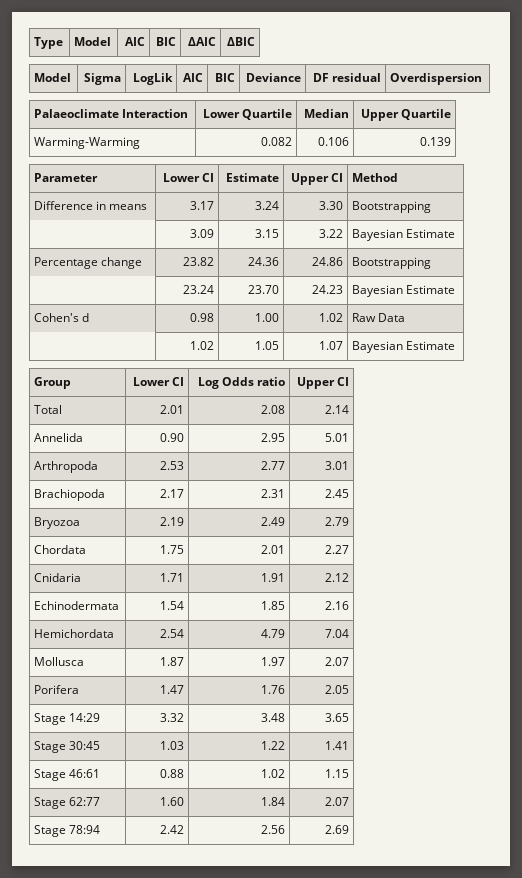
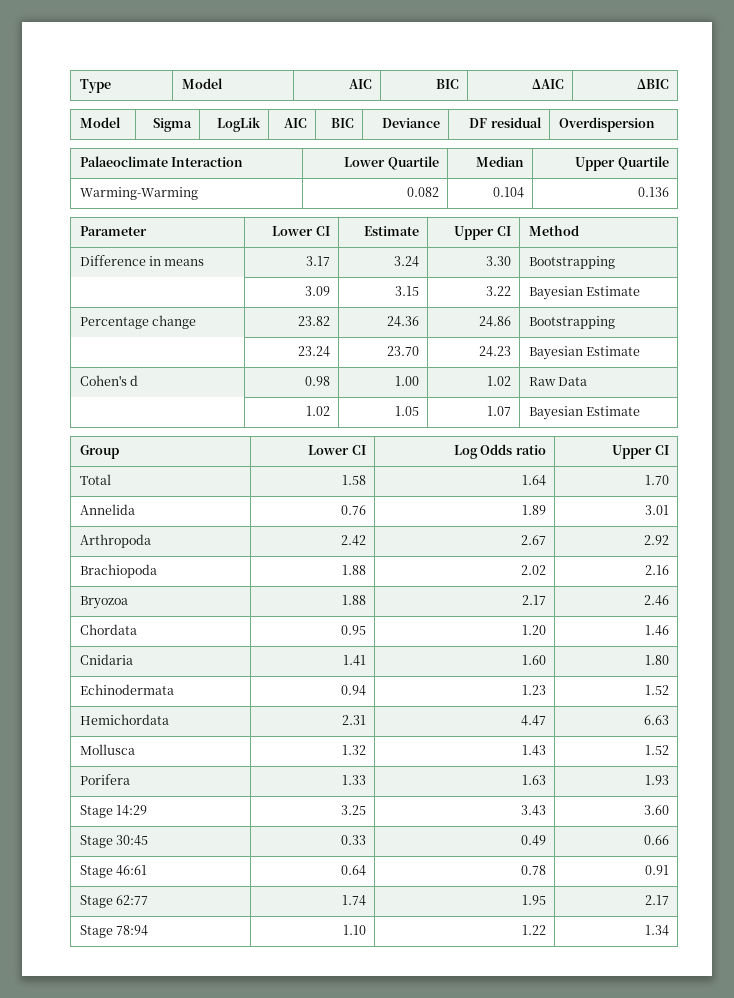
[317,137,349,146] [419,137,451,146] 0.106 | 0.139 -> [492,187,524,198] [637,187,669,197] 0.104 | 0.136
[159,405,184,414] [260,405,285,414] [324,405,349,414] [34,433,84,442] [159,433,184,442] [260,433,285,442] [324,433,349,442] [34,461,99,473] [159,461,184,470] [260,461,285,470] [324,461,349,470] [34,489,106,501] [159,489,184,498] [260,489,285,498] [324,489,349,498] [34,517,81,529] [159,517,184,526] [260,517,285,526] [324,517,349,526] [34,545,87,554] [159,545,184,554] [260,545,285,554] [324,545,349,554] [34,573,82,582] [159,573,184,582] [260,573,285,582] [324,573,349,582] [34,601,120,610] [159,601,184,610] [260,601,285,610] [324,601,349,610] [34,629,115,638] [159,629,184,638] [260,629,285,638] [324,629,349,638] [34,657,85,666] [159,657,184,666] [260,657,285,666] [324,657,349,666] [34,685,80,694] [159,685,184,694] [260,685,285,694] [324,685,349,694] 2.01 | 2.08 | 2.14 // Annelida | 0.90 | 2.95 | 5.01 // Arthropoda | 2.53 | 2.77 | 3.01 // Brachiopoda | 2.17 | 2.31 | 2.45 // Bryozoa | 2.19 | 2.49 | 2.79 // Chordata | 1.75 | 2.01 | 2.27 // Cnidaria | 1.71 | 1.91 | 2.12 // Echinodermata | 1.54 | 1.85 | 2.16 // Hemichordata | 2.54 | 4.79 | 7.04 // Mollusca | 1.87 | 1.97 | 2.07 // Porifera | 1.47 | 1.76 | 2.05 -> [341,475,366,485] [521,475,546,486] [644,475,669,485] [79,504,135,515] [340,505,366,515] [521,505,546,515] [644,505,669,515] [79,534,151,548] [340,535,366,546] [520,535,546,545] [643,535,669,545] [79,564,157,578] [341,565,366,575] [520,565,546,575] [644,565,669,575] [79,596,128,609] [341,595,366,605] [521,595,546,605] [643,595,669,606] [79,624,137,635] [340,625,366,635] [521,625,546,635] [644,625,669,636] [79,654,133,665] [342,655,366,666] [521,655,546,665] [644,655,669,665] [79,684,174,695] [340,685,366,696] [521,685,546,695] [644,685,669,695] [79,714,169,725] [341,715,366,725] [520,715,546,726] [643,715,669,725] [79,744,135,755] [341,745,366,755] [521,745,546,756] [644,745,669,755] [79,774,130,785] [341,775,366,785] [521,775,546,785] [644,775,669,785] 1.58 | 1.64 | 1.70 // Annelida | 0.76 | 1.89 | 3.01 // Arthropoda | 2.42 | 2.67 | 2.92 // Brachiopoda | 1.88 | 2.02 | 2.16 // Bryozoa | 1.88 | 2.17 | 2.46 // Chordata | 0.95 | 1.20 | 1.46 // Cnidaria | 1.41 | 1.60 | 1.80 // Echinodermata | 0.94 | 1.23 | 1.52 // Hemichordata | 2.31 | 4.47 | 6.63 // Mollusca | 1.32 | 1.43 | 1.52 // Porifera | 1.33 | 1.63 | 1.93
[159,713,184,722] [260,713,285,722] [324,713,349,722] 3.32 | 3.48 | 3.65 -> [340,805,366,815] [520,805,546,816] [643,805,669,815] 3.25 | 3.43 | 3.60
[159,741,184,750] [260,741,285,750] [324,741,349,750] 1.03 | 1.22 | 1.41 -> [340,835,366,845] [520,835,546,846] [643,835,669,845] 0.33 | 0.49 | 0.66
[159,769,184,778] [260,769,285,778] [324,769,349,778] 0.88 | 1.02 | 1.15 -> [340,865,366,876] [520,865,546,875] [644,865,669,875] 0.64 | 0.78 | 0.91
[159,797,184,806] [260,797,285,806] [324,797,349,806] 1.60 | 1.84 | 2.07 -> [341,895,366,906] [521,895,546,905] [644,895,669,905] 1.74 | 1.95 | 2.17
[159,825,184,834] [260,825,285,834] [324,825,349,834] 2.42 | 2.56 | 2.69 -> [342,925,366,935] [521,925,546,935] [644,925,669,936] 1.10 | 1.22 | 1.34

